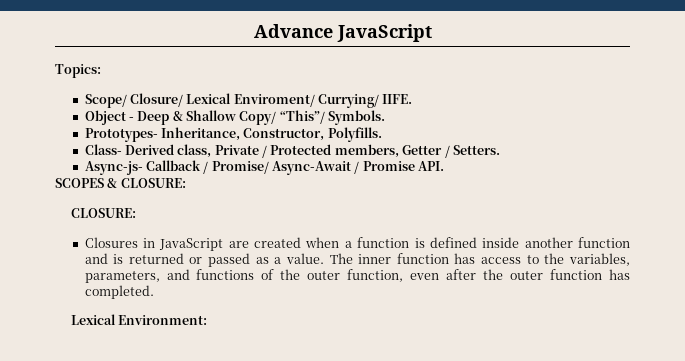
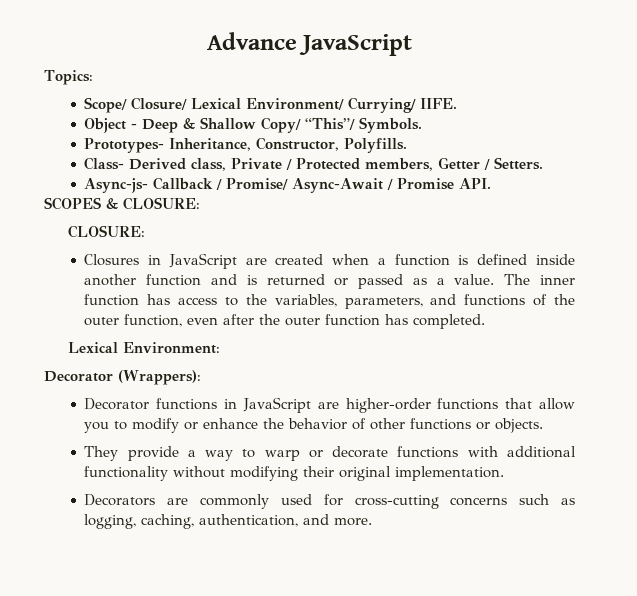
[233,94,315,107] Enviroment/ -> [246,98,345,110] Environment/
(208, 320) none -> [44,370,201,385] [84,397,575,413] [84,418,544,433] [84,446,576,461] [84,466,505,481] [84,494,575,509] [84,514,373,529] // Decorator (Wrappers): // Decorator functions in JavaScript are higher-order functions that allow you to modify or enhance the behavior of other functions or objects. // They provide a way to warp or decorate functions with additional functionality without modifying their original implementation. // Decorators are commonly used for cross-cutting concerns such as logging, caching, authentication, and more.

